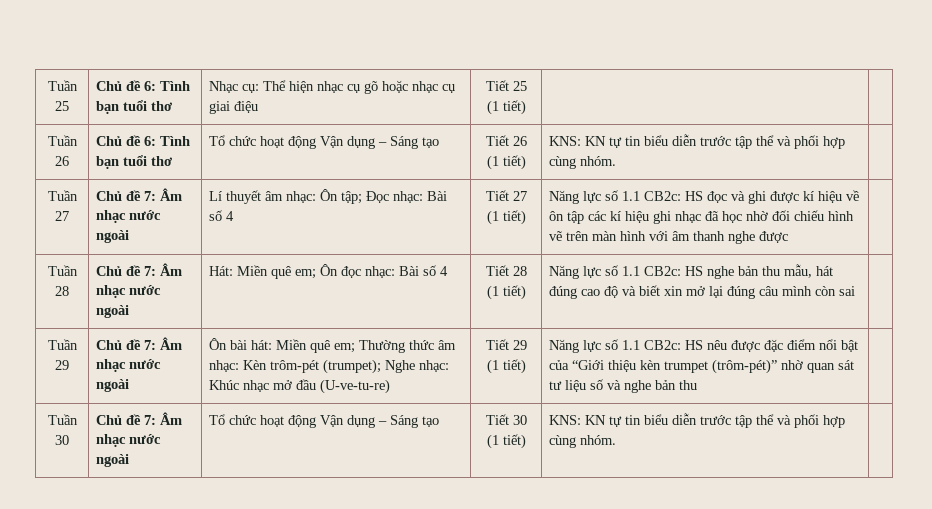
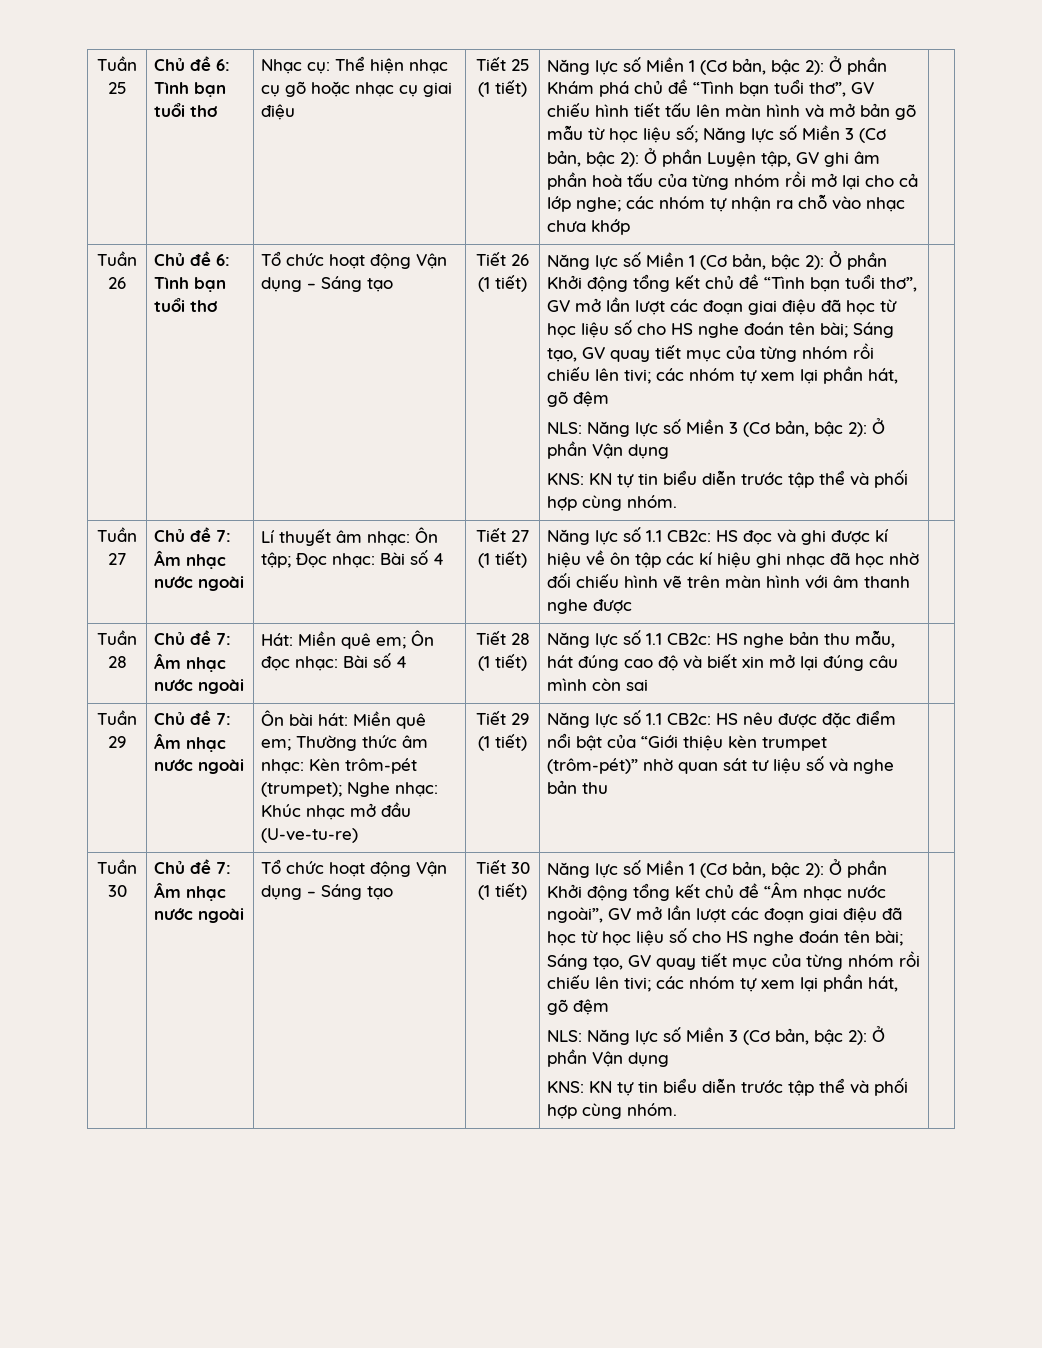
(526, 107) none -> [547,56,888,75] [547,79,875,97] [547,103,917,120] [547,125,887,143] [547,148,881,167] [547,171,919,190] [547,194,906,212] [547,219,631,235] Năng lực số Miền 1 (Cơ bản, bậc 2): Ở phần Khám phá chủ đề “Tình bạn tuổi thơ”, GV chiếu hình tiết tấu lên màn hình và mở bản gõ mẫu từ học liệu số; Năng lực số Miền 3 (Cơ bản, bậc 2): Ở phần Luyện tập, GV ghi âm phần hoà tấu của từng nhóm rồi mở lại cho cả lớp nghe; các nhóm tự nhận ra chỗ vào nhạc chưa khớp
(526, 162) none -> [547,251,888,270] [547,274,918,292] [547,297,898,315] [547,320,895,338] [547,343,875,362] [547,366,899,384] [547,391,610,407] [547,418,886,437] [547,441,670,459] Năng lực số Miền 1 (Cơ bản, bậc 2): Ở phần Khởi động tổng kết chủ đề “Tình bạn tuổi thơ”, GV mở lần lượt các đoạn giai điệu đã học từ học liệu số cho HS nghe đoán tên bài; Sáng tạo, GV quay tiết mục của từng nhóm rồi chiếu lên tivi; các nhóm tự xem lại phần hát, gõ đệm // NLS: Năng lực số Miền 3 (Cơ bản, bậc 2): Ở phần Vận dụng //
(526, 441) none -> [547,859,888,878] [547,882,887,901] [547,905,903,923] [547,928,904,946] [547,951,921,970] [547,974,899,992] [547,999,610,1015] [547,1026,886,1045] [547,1049,670,1067] Năng lực số Miền 1 (Cơ bản, bậc 2): Ở phần Khởi động tổng kết chủ đề “Âm nhạc nước ngoài”, GV mở lần lượt các đoạn giai điệu đã học từ học liệu số cho HS nghe đoán tên bài; Sáng tạo, GV quay tiết mục của từng nhóm rồi chiếu lên tivi; các nhóm tự xem lại phần hát, gõ đệm // NLS: Năng lực số Miền 3 (Cơ bản, bậc 2): Ở phần Vận dụng //

